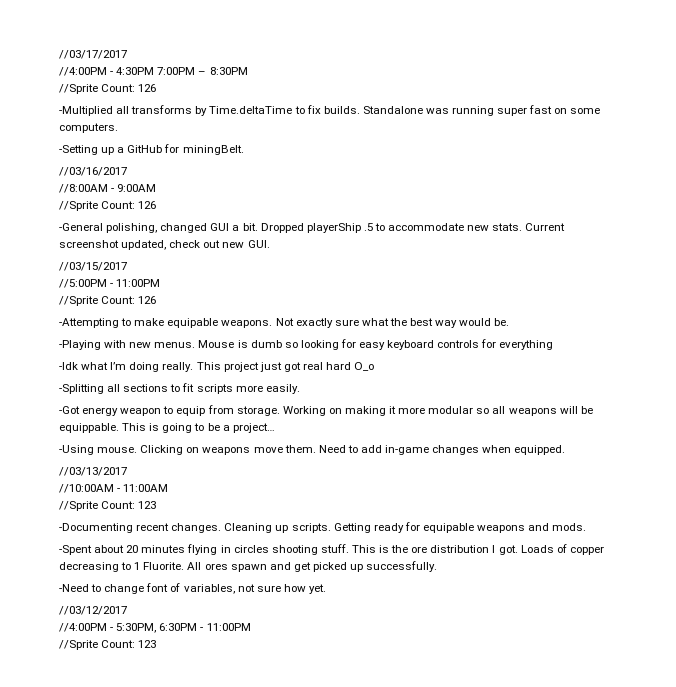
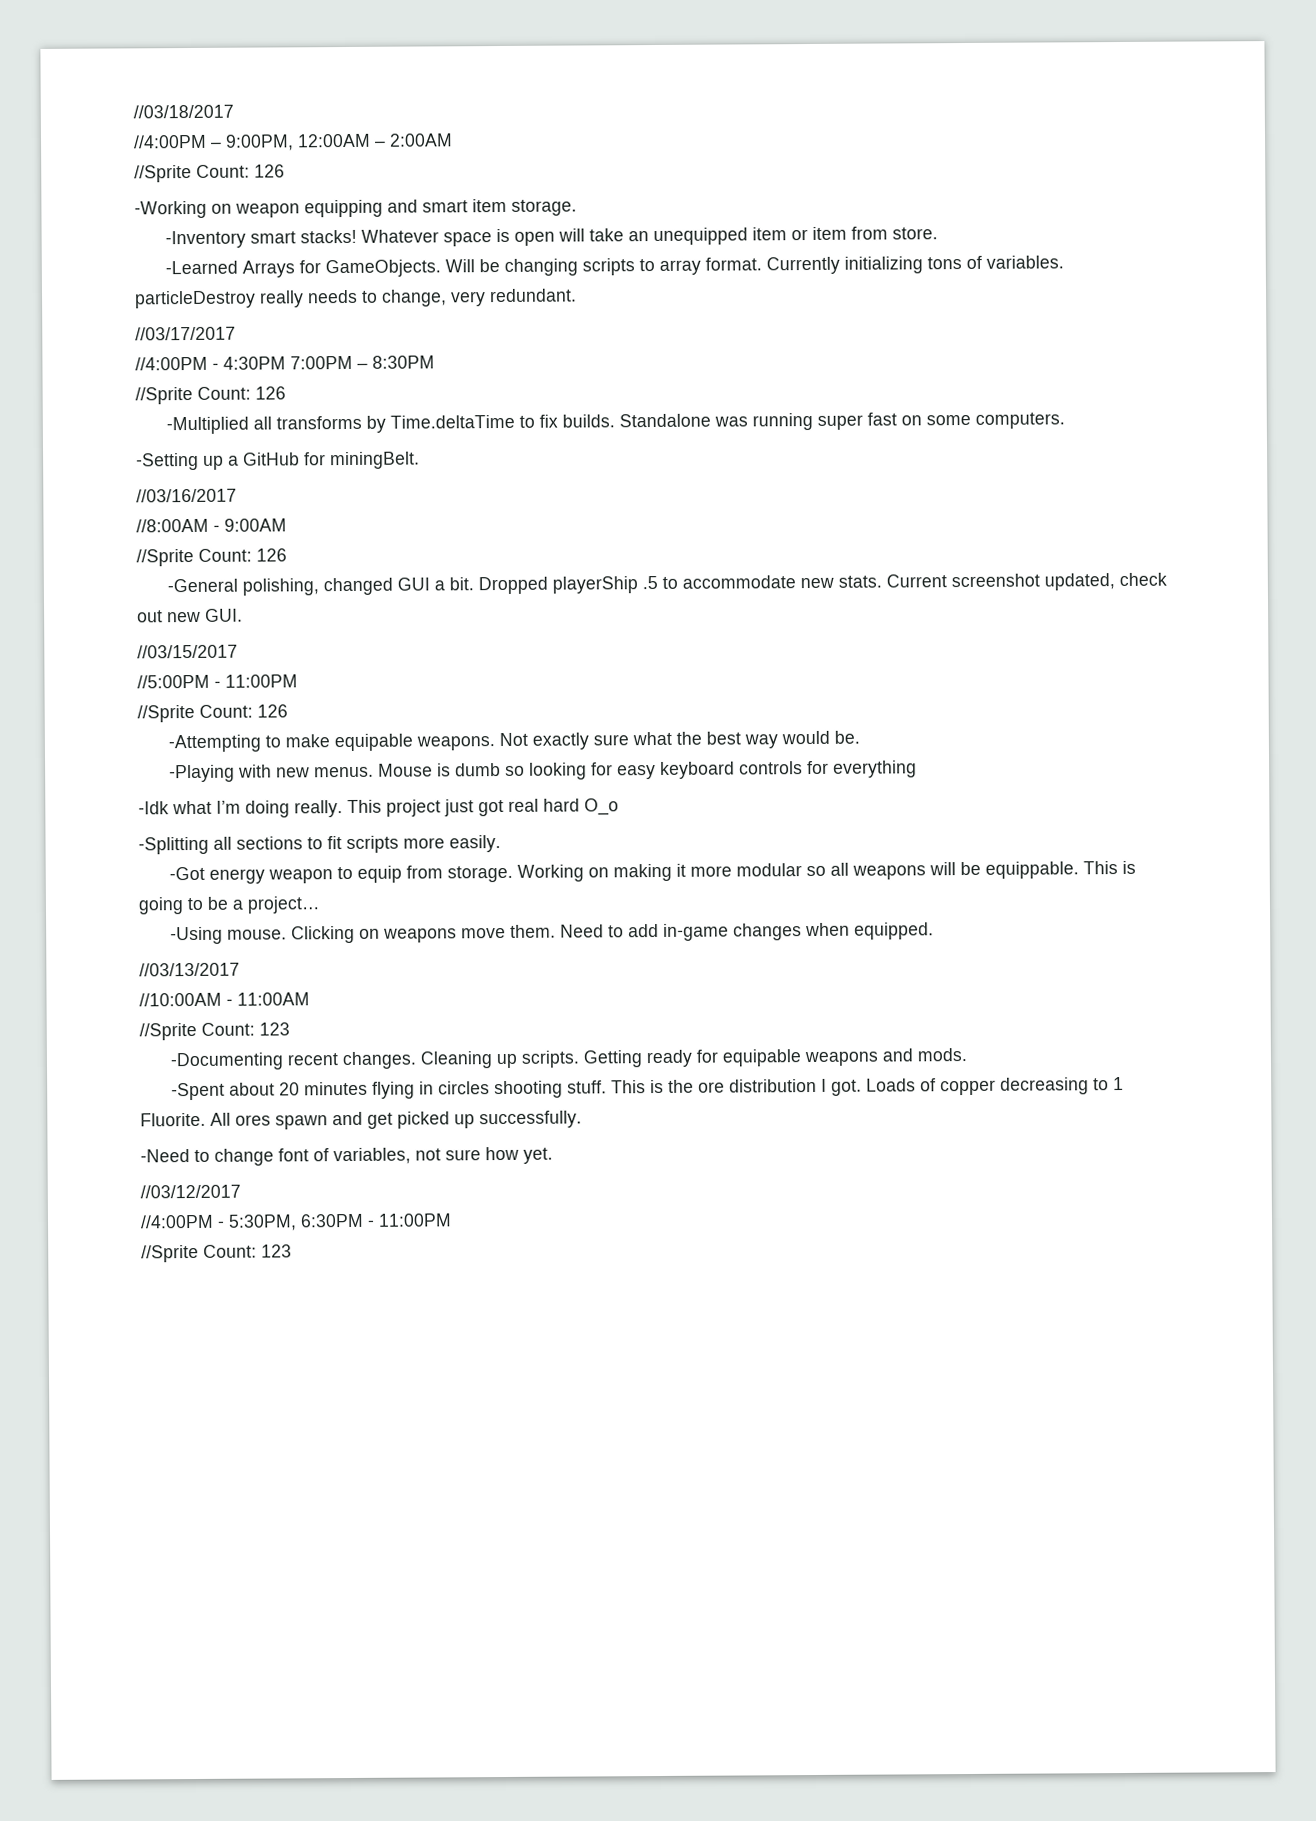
(59, 54) none -> [133,104,234,119] [133,133,453,151] [134,164,285,183] [134,198,577,219] [165,226,939,249] [165,255,1065,278] [134,288,577,309] //03/18/2017 // //4:00PM – 9:00PM, 12:00AM – 2:00AM // //Sprite Count: 126 // -Working on weapon equipping and smart item storage. // -Inventory smart stacks! Whatever space is open will take an unequipped item or item from store. // -Learned Arrays for GameObjects. Will be changing scripts to array format. Currently initializing tons of variables. particleDestroy really needs to change, very redundant. //

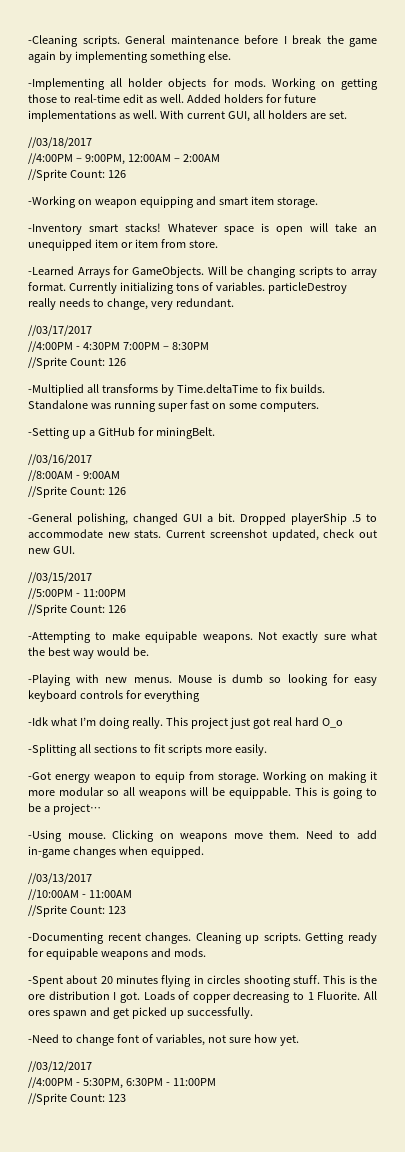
(133, 111) none -> [28,35,377,47] [28,51,231,63] [28,78,378,90] [28,94,316,103] [28,110,347,122] -Cleaning scripts. General maintenance before I break the game again by implementing something else. // -Implementing all holder objects for mods. Working on getting those to real-time edit as well. Added holders for future implementations as well. With current GUI, all holders are set. //

